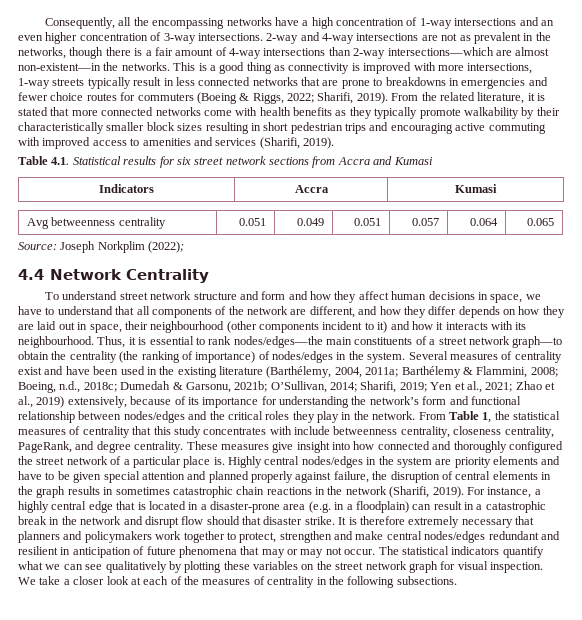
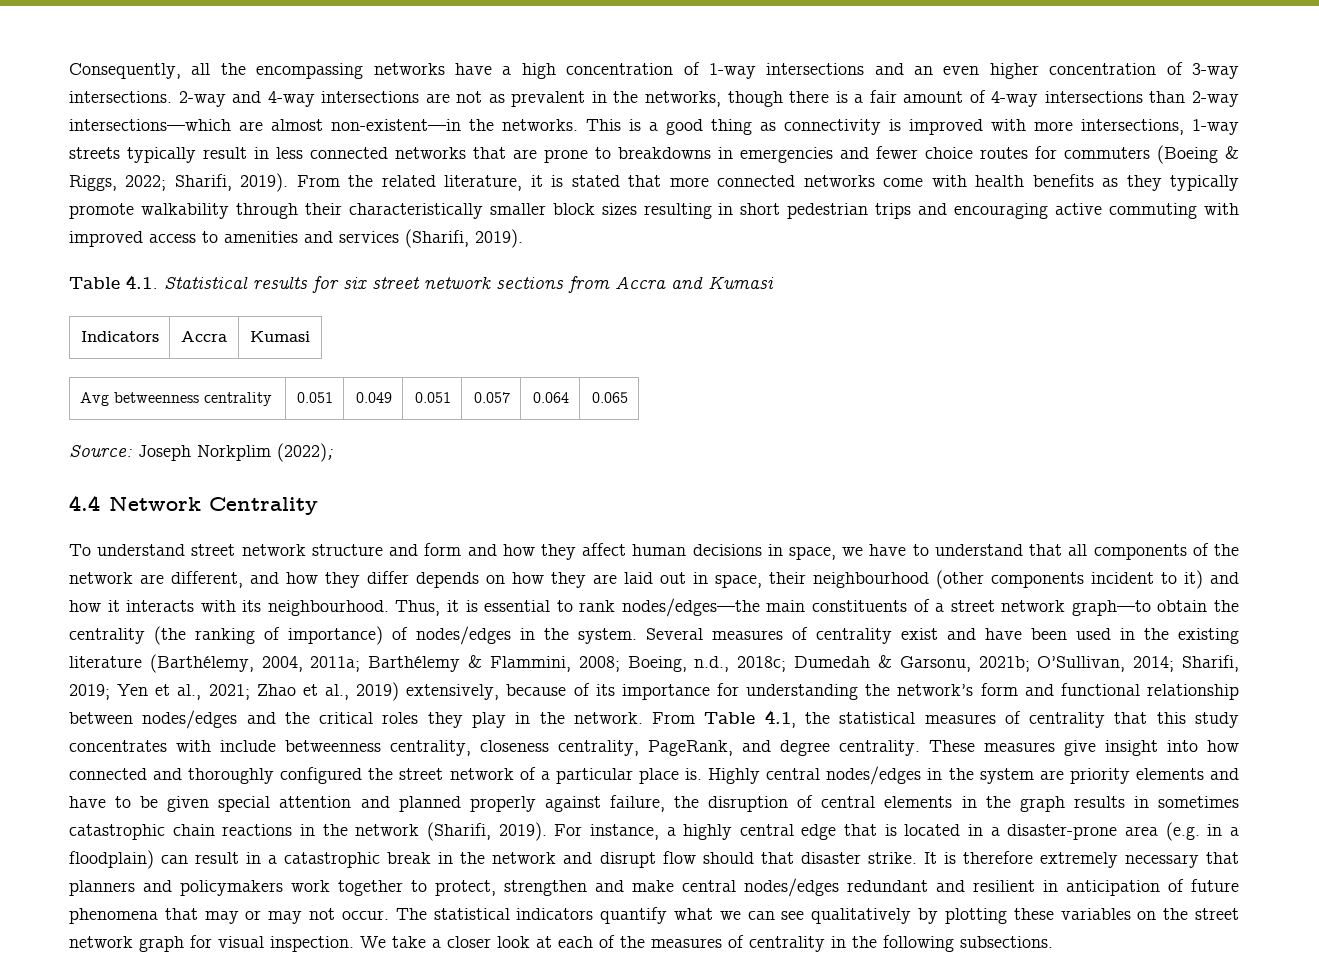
[521,107,535,119] by -> [235,203,298,219] through
[482,412,492,423] 1, -> [764,710,796,728] 4.1,

